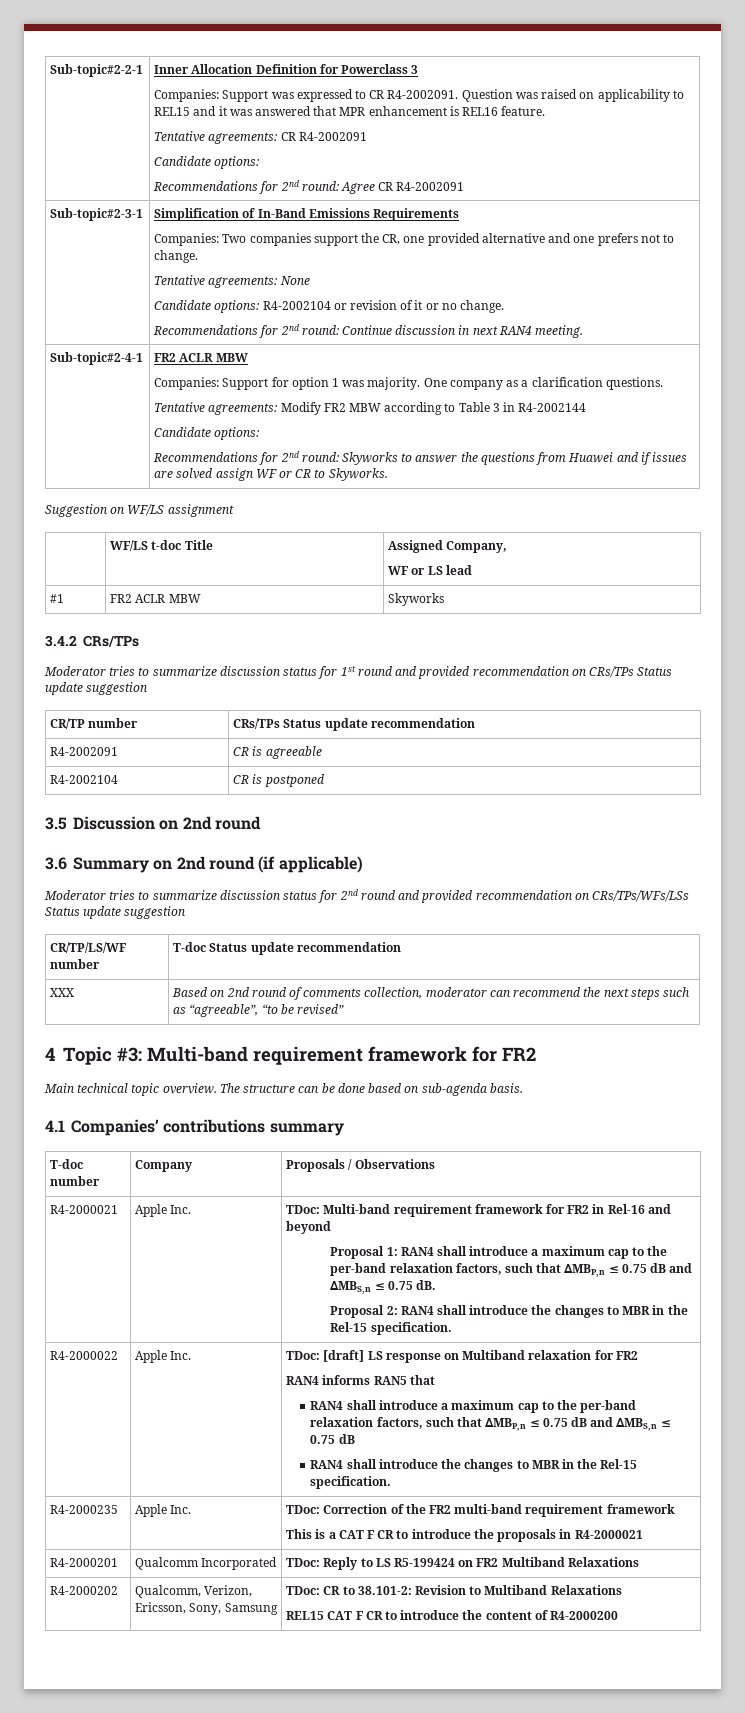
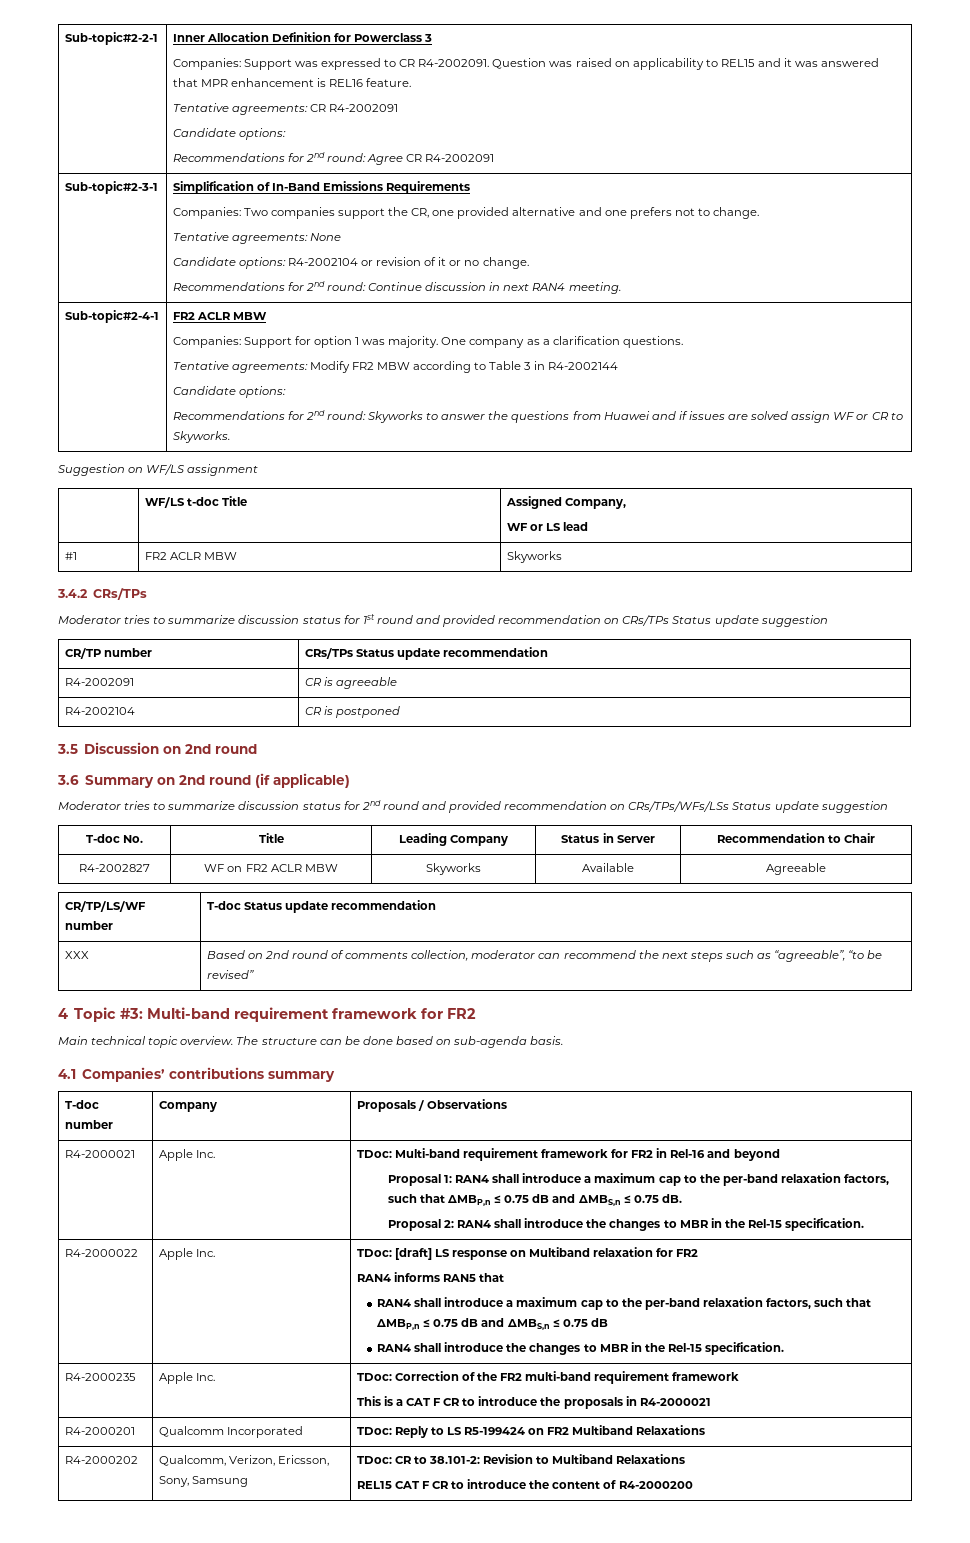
(186, 912) none -> [85,834,144,843] [258,833,284,843] [398,833,509,846] [561,833,655,843] [716,833,876,843] [79,864,150,872] [204,864,338,872] [426,863,481,875] [582,863,634,872] [766,863,826,875] // T-doc No. | Title | Leading Company | Status in Server | Recommendation to Chair // R4-2002827 | WF on FR2 ACLR MBW | Skyworks | Available | Agreeable

